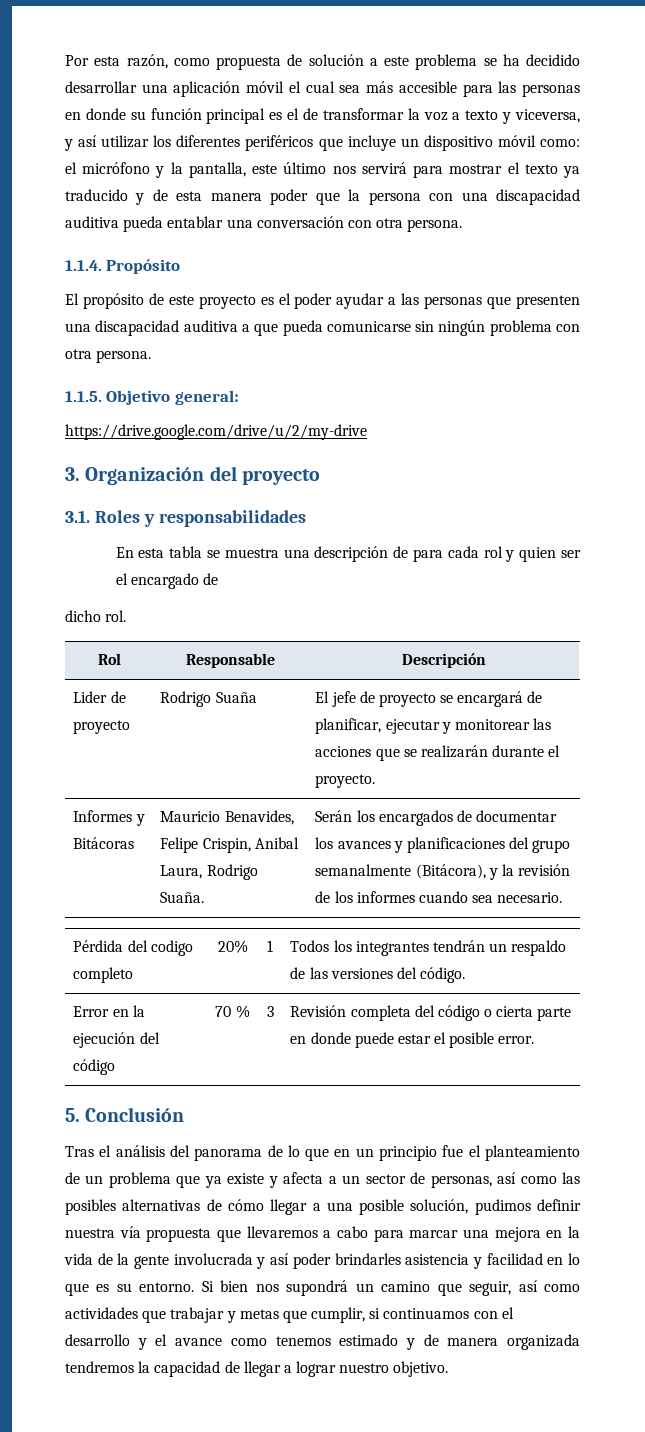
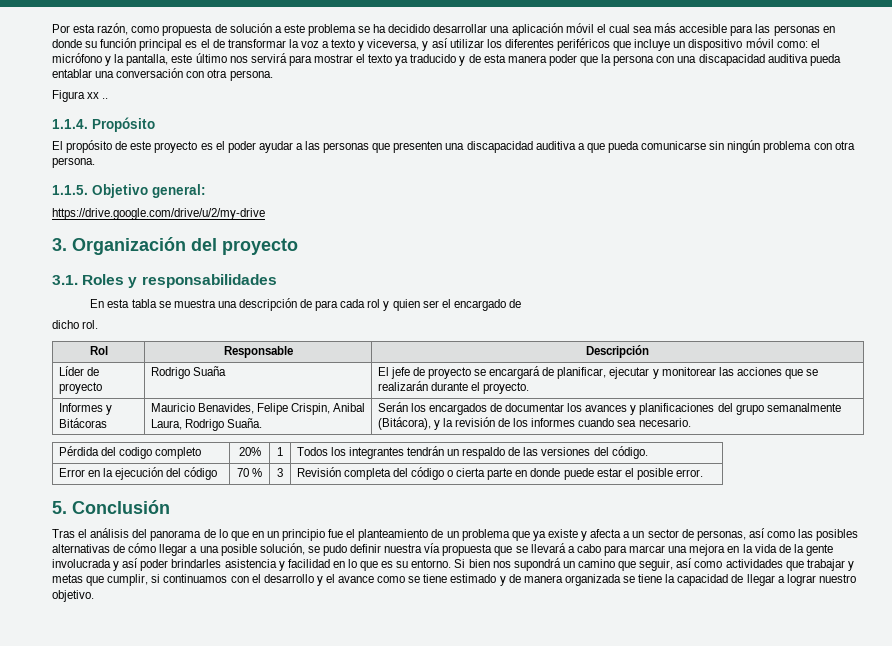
(463, 225) none -> [52,90,109,102] // Figura xx ..
[73,691,108,703] Lider -> [58,366,84,376] Líder
[474,1199,531,1215] pudimos -> [307,544,347,556] se pudo
[246,1226,318,1238] llevaremos -> [515,543,566,553] se llevará
[275,1336,331,1346] tenemos -> [408,574,448,583] se tiene
[65,1361,134,1373] tendremos -> [622,574,663,583] se tiene

